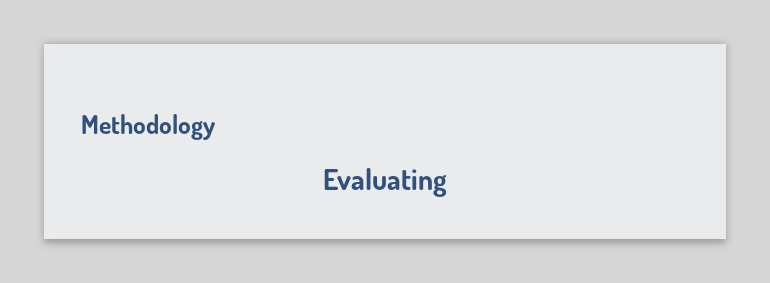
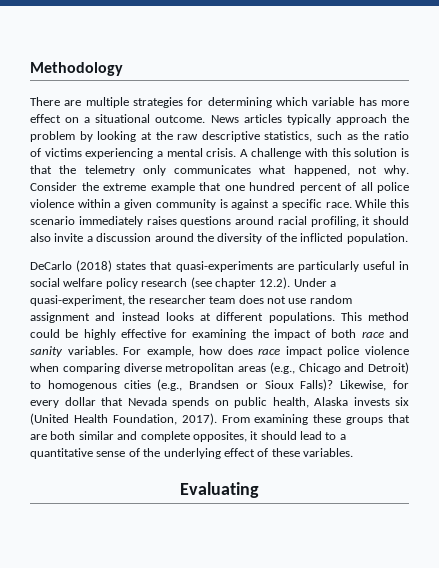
(215, 127) none -> [30,97,409,108] [30,114,409,125] [30,131,409,142] [30,148,409,159] [30,165,409,176] [30,182,409,193] [30,199,410,210] [30,216,409,227] [30,233,408,244] [30,260,409,272] [30,277,336,289] [30,295,352,306] [30,312,409,323] [30,329,409,340] [30,346,409,357] [30,362,409,374] [30,379,409,391] [30,397,409,408] [30,413,410,425] [30,431,346,442] [30,448,353,459] // There are multiple strategies for determining which variable has more effect on a situational outcome. News articles typically approach the problem by looking at the raw descriptive statistics, such as the ratio of victims experiencing a mental crisis. A challenge with this solution is that the telemetry only communicates what happened, not why. Consider the extreme example that one hundred percent of all police violence within a given community is against a specific race. While this scenario immediately raises questions around racial profiling, it should also invite a discussion around the diversity of the inflicted population. // DeCarlo (2018) states that quasi-experiments are particularly useful in social welfare policy research (see chapter 12.2). Under a quasi-experiment, the researcher team does not use random assignment and instead looks at different populations. This method could be highly effective for examining the impact of both race and sanity variables. For example, how does race impact police violence when comparing diverse metropolitan areas (e.g., Chicago and Detroit) to homogenous cities (e.g., Brandsen or Sioux Falls)? Likewise, for every dollar that Nevada spends on public health, Alaska invests six (United Health Foundation, 2017). From examining these groups that are both similar and complete opposites, it should lead to a quantitative sense of the underlying effect of these variables.

